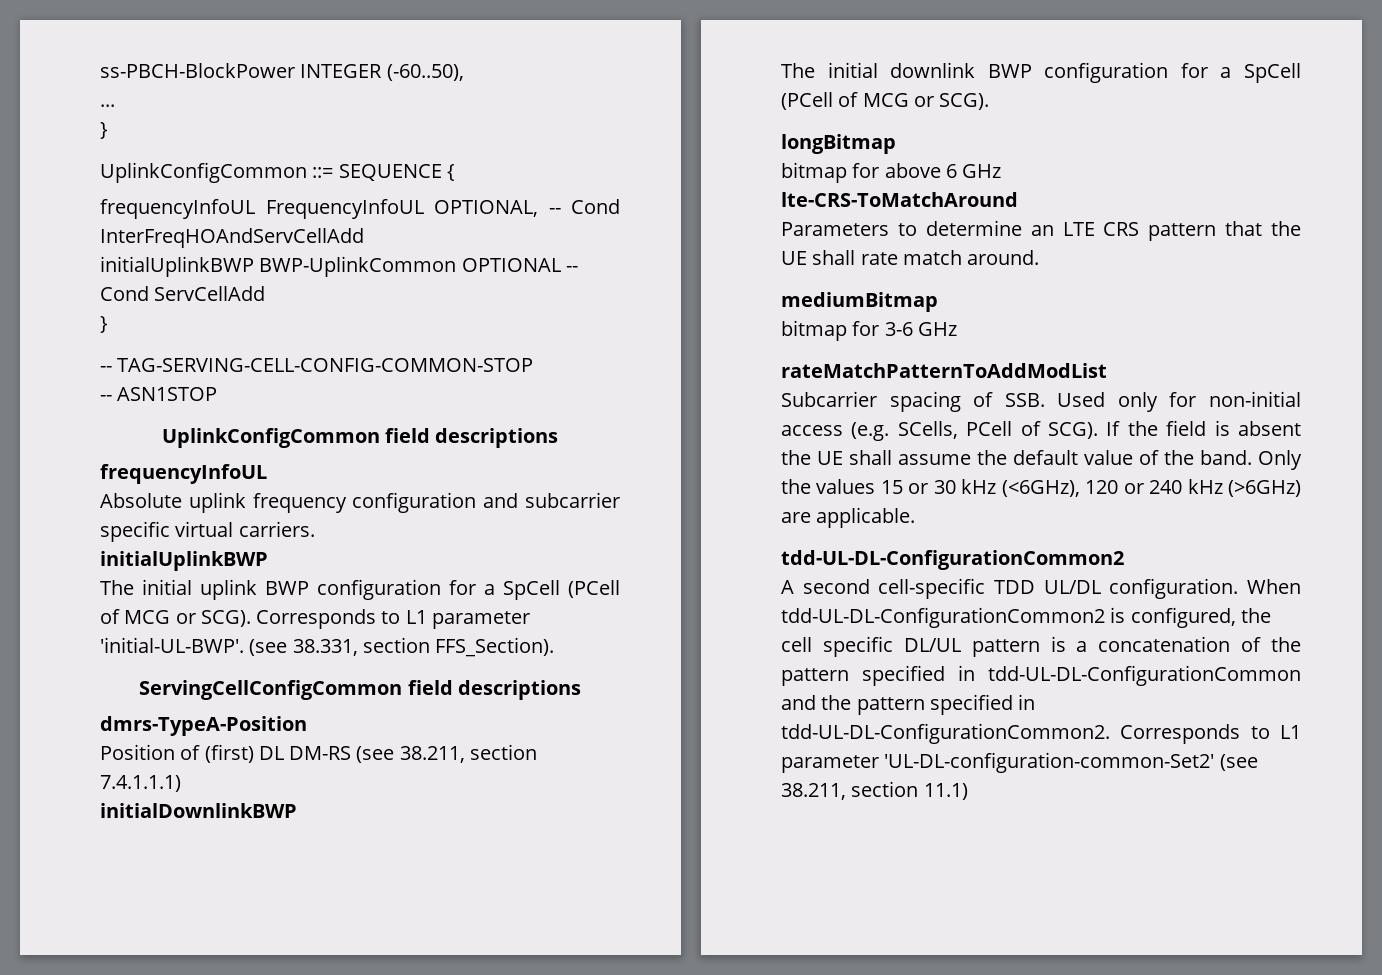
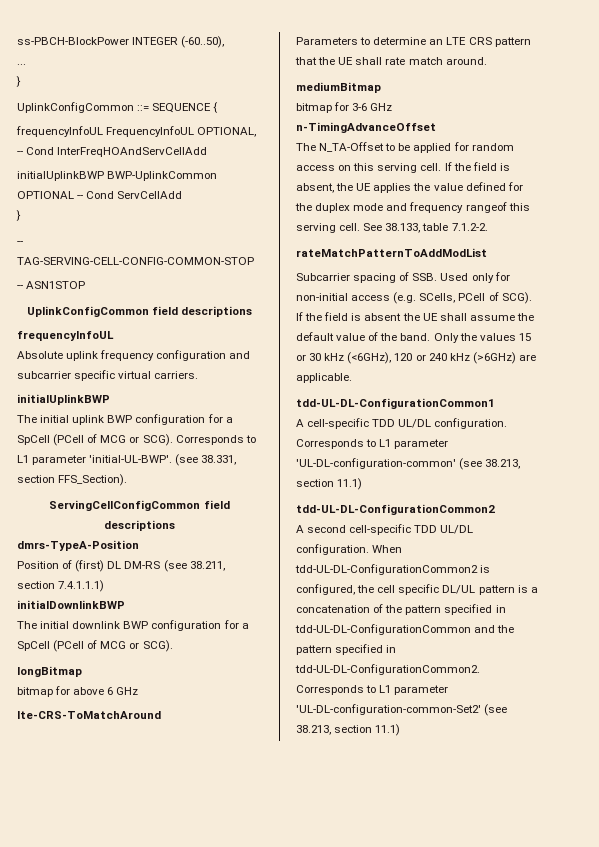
(957, 329) none -> [296,122,436,133] [296,142,514,153] [296,162,510,173] [296,182,523,193] [295,202,530,213] [296,223,488,233] // n-TimingAdvanceOffset // The N_TA-Offset to be applied for random access on this serving cell. If the field is absent, the UE applies the value defined for the duplex mode and frequency rangeof this serving cell. See 38.133, table 7.1.2-2.
(916, 517) none -> [296,398,495,409] [296,418,508,429] [296,439,449,449] [296,458,521,470] [296,478,363,490] // tdd-UL-DL-ConfigurationCommon1 // A cell-specific TDD UL/DL configuration. Corresponds to L1 parameter 'UL-DL-configuration-common' (see 38.213, section 11.1)
[781,783,846,800] 38.211, -> [296,725,331,735] 38.213,

